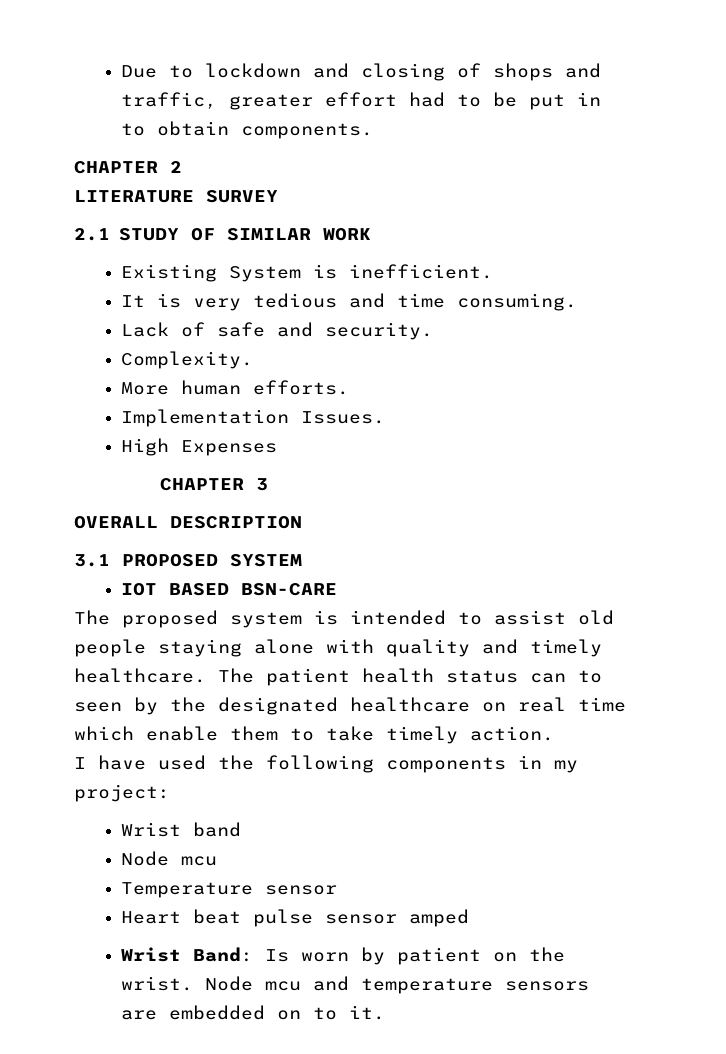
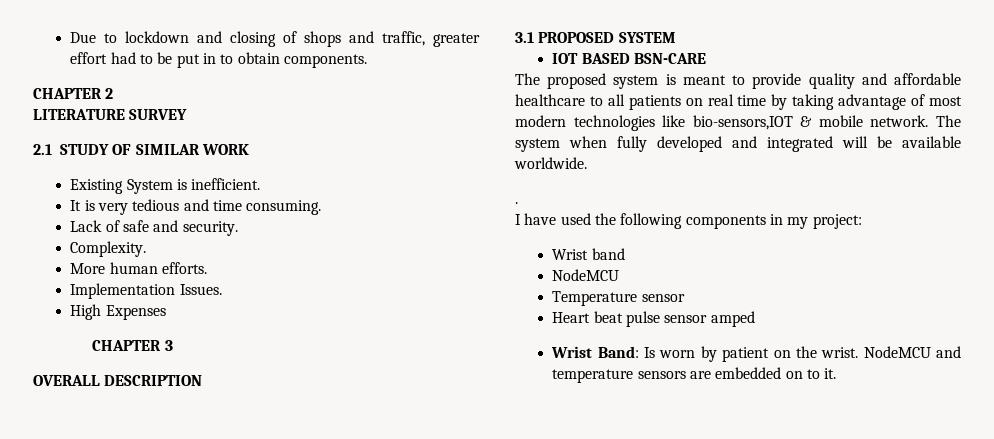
[350,610,614,625] [74,639,602,657] [74,668,602,686] [74,697,626,715] [74,726,554,744] intended to assist old people staying alone with quality and timely healthcare. The patient health status can to seen by the designated healthcare on real time which enable them to take timely action. -> [682,73,961,89] [515,94,963,110] [515,115,961,131] [515,136,961,152] [514,157,587,169] [515,202,518,204] meant to provide quality and affordable healthcare to all patients on real time by taking advantage of most modern technologies like bio-sensors,IOT & mobile network. The system when fully developed and integrated will be available worldwide. // .
[121,851,218,866] Node mcu -> [552,269,620,281] NodeMCU
[205,976,302,991] Node mcu -> [863,346,931,358] NodeMCU

